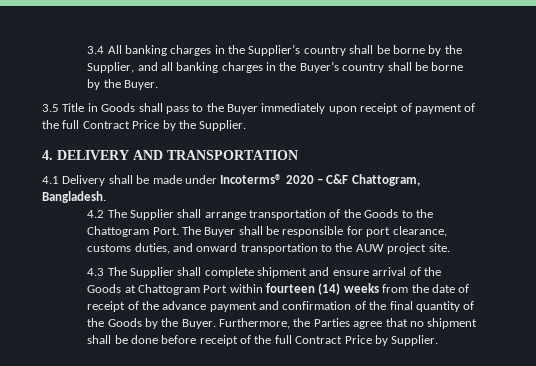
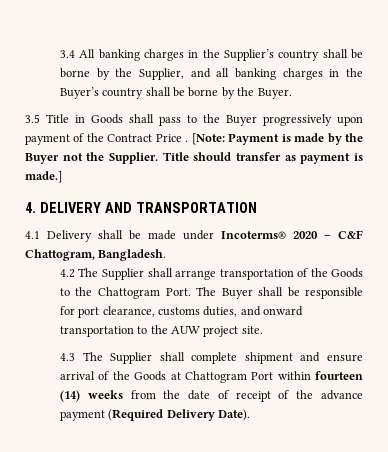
[261,103,412,114] immediately upon receipt of -> [263,114,363,126] progressively upon
[62,120,247,131] full Contract Price by the Supplier. -> [107,133,363,145] [25,152,363,164] [25,171,62,183] Contract Price . [Note: Payment is made by the Buyer not the Supplier. Title should transfer as payment is made.]
[259,301,475,312] [87,318,478,329] [87,335,439,346] and confirmation of the final quantity of the Goods by the Buyer. Furthermore, the Parties agree that no shipment shall be done before receipt of the full Contract Price by Supplier. -> [108,409,251,421] (Required Delivery Date).

